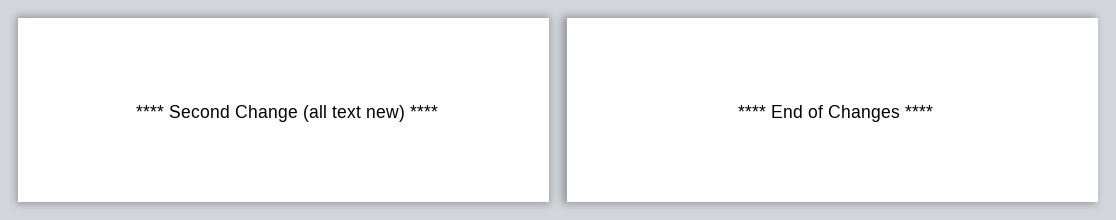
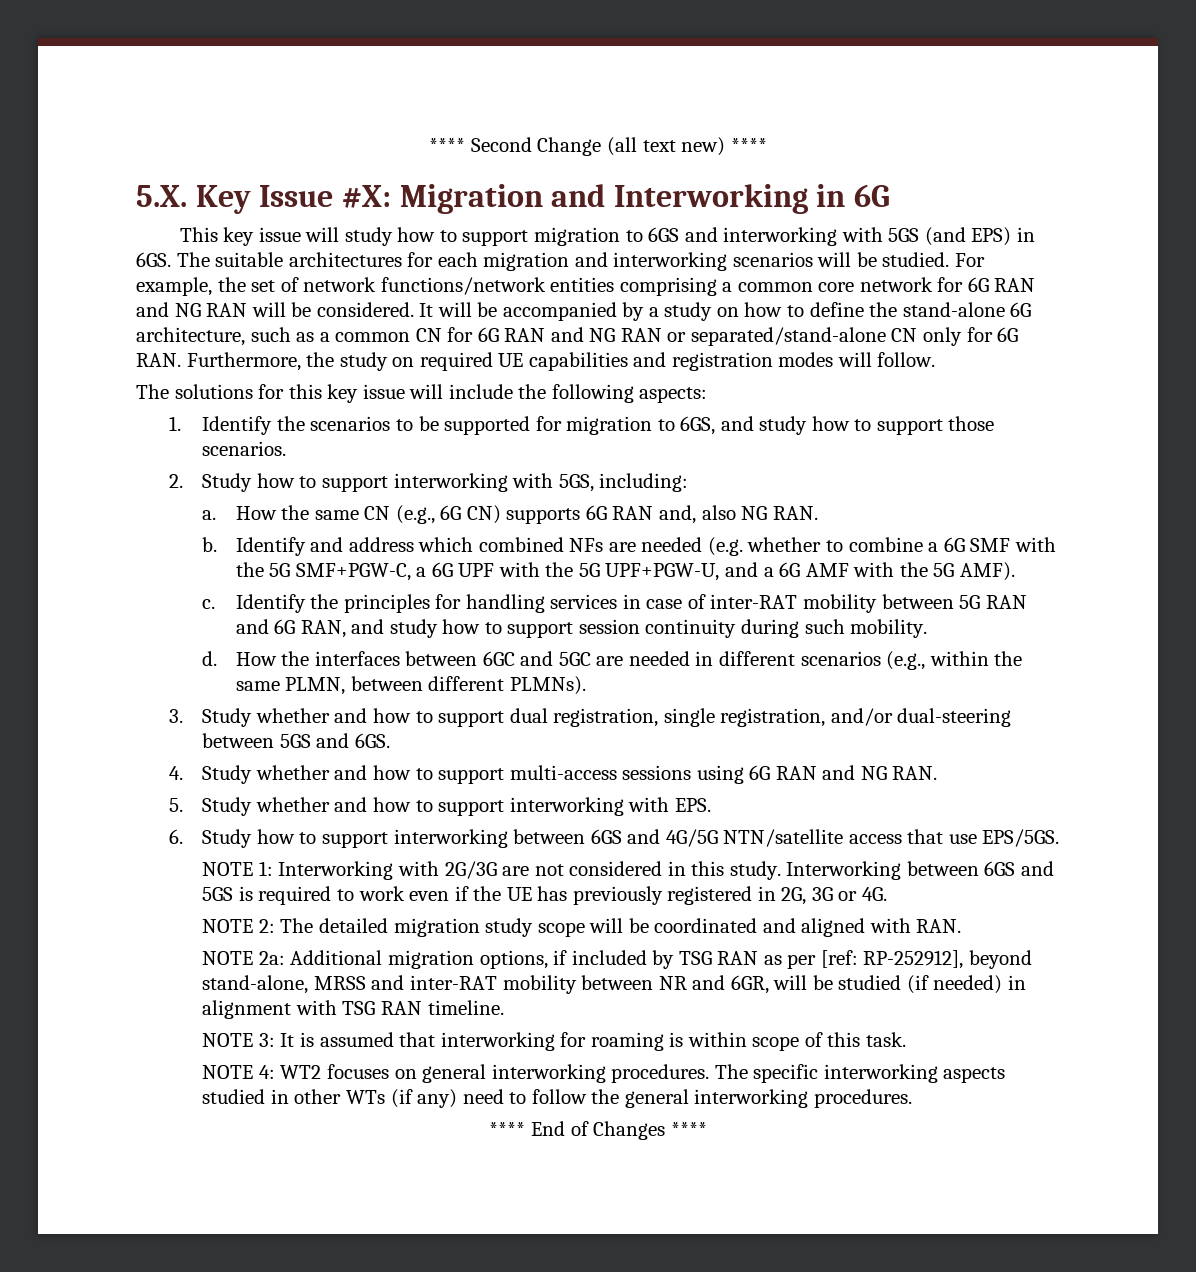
(438, 111) none -> [136,184,891,214] [179,227,1035,246] [136,252,985,271] [136,277,1036,296] [136,302,1032,321] [136,327,1019,346] [136,352,936,371] [136,384,708,403] [169,416,995,435] [202,441,287,456] [169,473,689,492] [202,505,818,524] [202,537,1056,556] [235,562,1015,581] [202,594,1027,613] [235,619,928,638] [202,651,1023,670] [235,676,586,695] [169,708,1012,727] [202,733,391,748] [169,765,938,784] [169,797,711,816] [169,829,1060,848] [202,861,1054,880] [202,886,887,905] [202,918,962,937] [202,950,1032,969] [202,975,1026,994] [202,1000,504,1019] [202,1032,906,1051] [202,1064,1006,1083] [202,1089,912,1108] // 5.X. Key Issue #X: Migration and Interworking in 6G // This key issue will study how to support migration to 6GS and interworking with 5GS (and EPS) in 6GS. The suitable architectures for each migration and interworking scenarios will be studied. For example, the set of network functions/network entities comprising a common core network for 6G RAN and NG RAN will be considered. It will be accompanied by a study on how to define the stand-alone 6G architecture, such as a common CN for 6G RAN and NG RAN or separated/stand-alone CN only for 6G RAN. Furthermore, the study on required UE capabilities and registration modes will follow. // The solutions for this key issue will include the following aspects: // 1. Identify the scenarios to be supported for migration to 6GS, and study how to support those scenarios. // 2. Study how to support interworking with 5GS, including: // a. How the same CN (e.g., 6G CN) supports 6G RAN and, also NG RAN. // b. Identify and address which combined NFs are needed (e.g. whether to combine a 6G SMF with the 5G SMF+PGW-C, a 6G UPF with the 5G UPF+PGW-U, and a 6G AMF with the 5G AMF). // c. Identify the principles for handling services in case of inter-RAT mobility between 5G RAN and 6G RAN, and study how to support session continuity during such mobility. // d. How the interfaces between 6GC and 5GC are needed in different scenarios (e.g., within the same PLMN, between different PLMNs). // 3. Study whether and how to support dual registration, single registration, and/or dual-steering between 5GS and 6GS. // 4. Study whether and how to support multi-access sessions using 6G RAN and NG RAN. // 5. Study whether and how to support interworking with EPS. // 6. Study how to support interworking between 6GS and 4G/5G NTN/satellite access that use EPS/5GS. // NOTE 1: Interworking with 2G/3G are not considered in this study. Interworking between 6GS and 5GS is required to work even if the UE has previously registered in 2G, 3G or 4G. // NOTE 2: The detailed migration study scope will be coordinated and aligned with RAN. // NOTE 2a: Additional migration options, if included by TSG RAN as per [ref: RP-252912], beyond stand-alone, MRSS and inter-RAT mobility between NR and 6GR, will be studied (if needed) in alignment with TSG RAN timeline. // NOTE 3: It is assumed that interworking for roaming is within scope of this task. // NOTE 4: WT2 focuses on general interworking procedures. The specific interworking aspects studied in other WTs (if any) need to follow the general interworking procedures.

